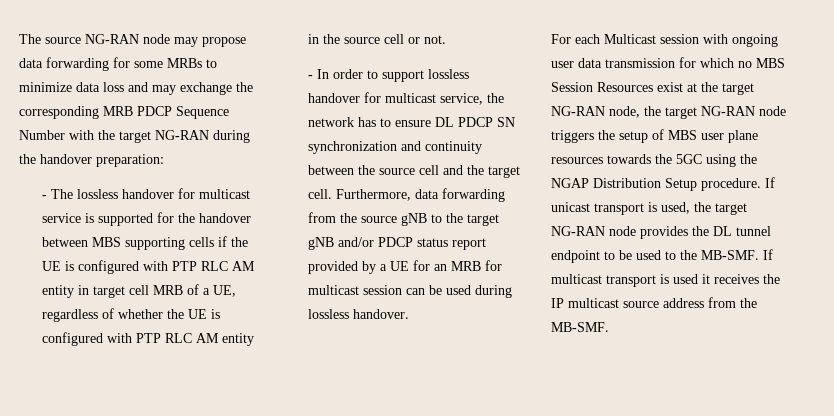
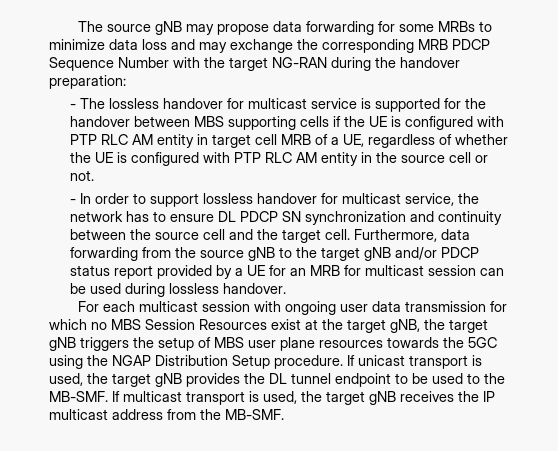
[85,34,170,44] NG-RAN node -> [155,21,183,35] gNB
[604,34,656,44] Multicast -> [139,301,199,312] multicast
[551,106,786,119] NG-RAN node, the target NG-RAN node -> [390,319,488,333] [49,337,76,351] gNB, the target gNB
[551,226,636,236] NG-RAN node -> [155,373,182,387] gNB
[673,274,710,284] used it -> [263,391,396,405] used, the target gNB
[623,301,659,308] source -> (108, 414) none

